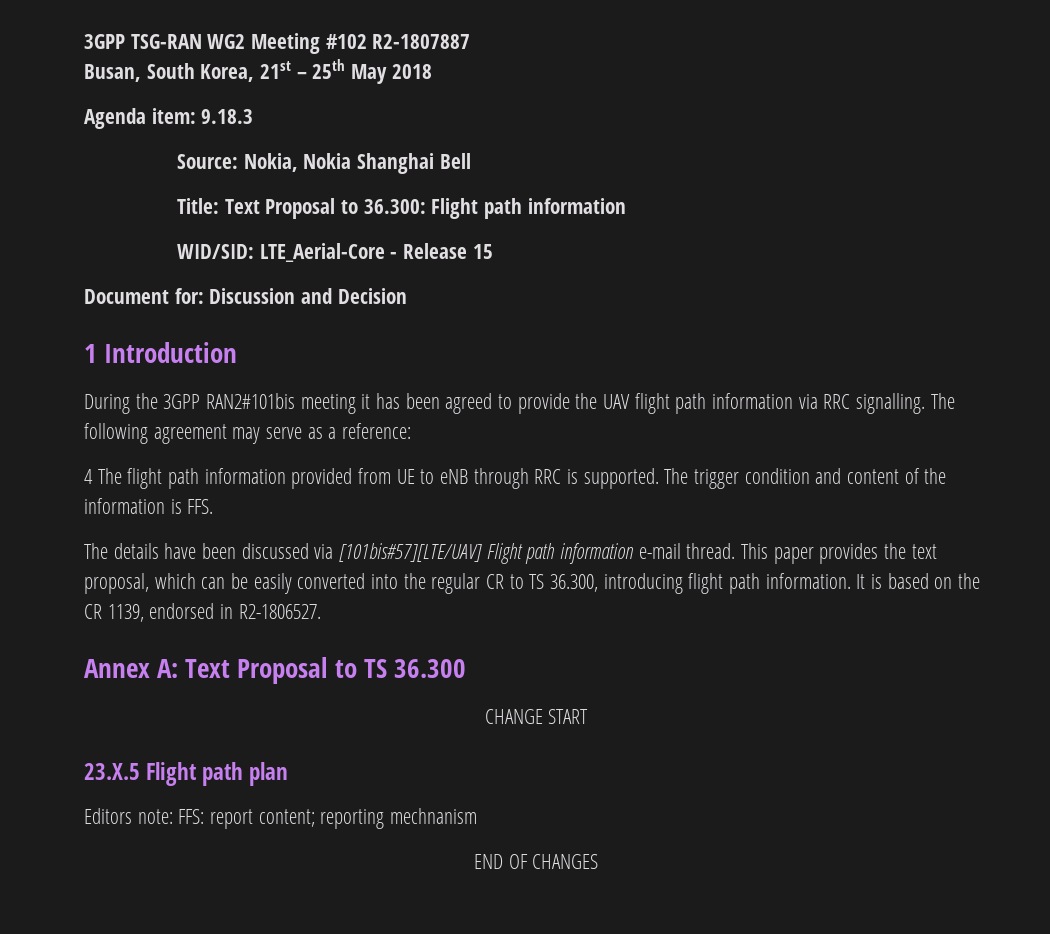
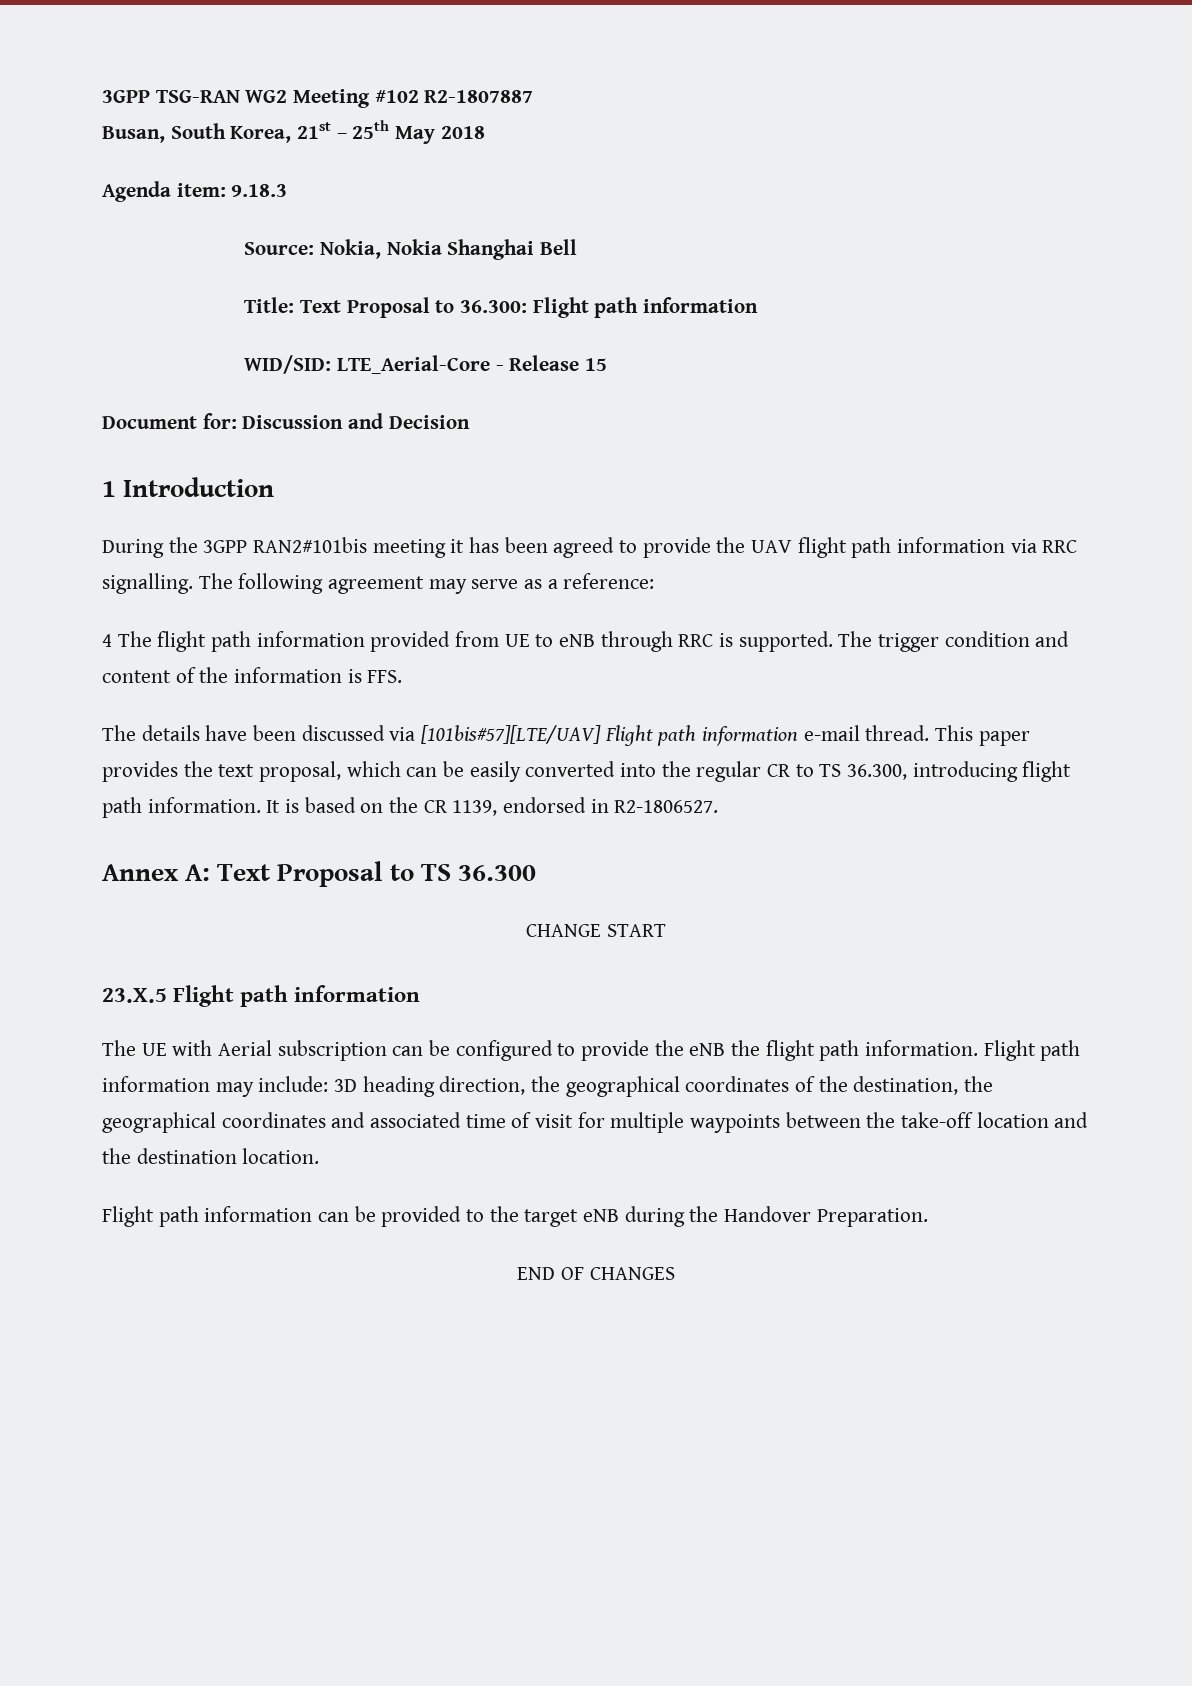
[249,762,289,786] [84,808,478,829] plan // Editors note: FFS: report content; reporting mechnanism -> [294,985,421,1002] [102,1040,1081,1061] [102,1076,994,1097] [102,1112,1089,1133] [102,1148,320,1164] [102,1206,928,1227] information // The UE with Aerial subscription can be configured to provide the eNB the flight path information. Flight path information may include: 3D heading direction, the geographical coordinates of the destination, the geographical coordinates and associated time of visit for multiple waypoints between the take-off location and the destination location. // Flight path information can be provided to the target eNB during the Handover Preparation.

